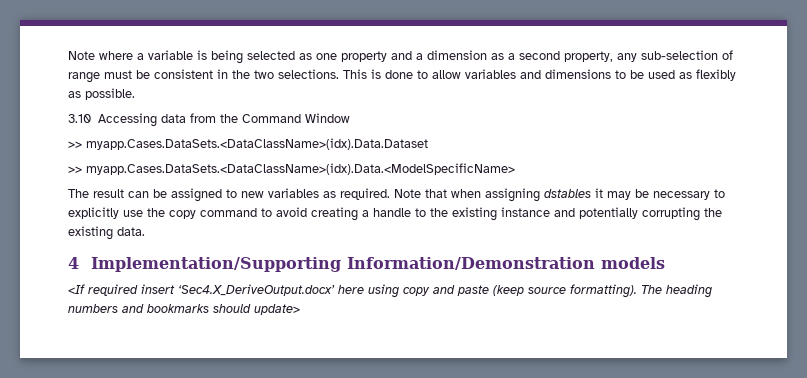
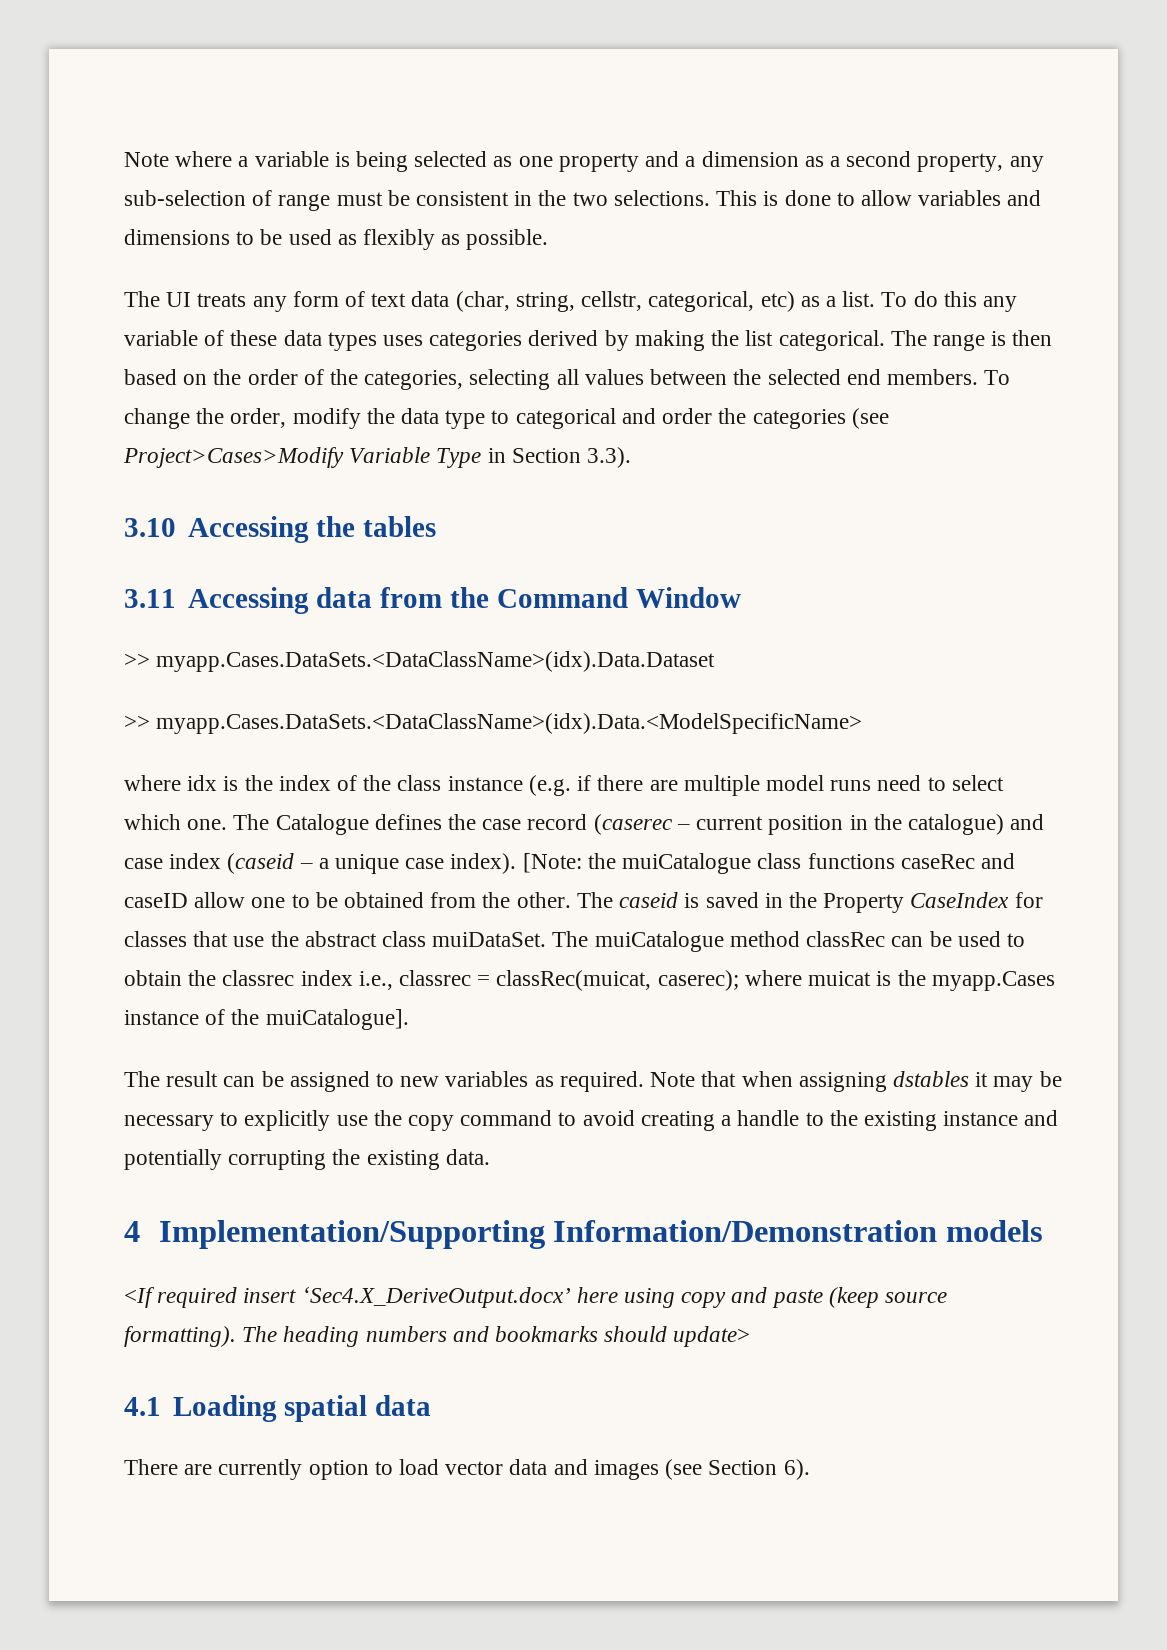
[68,114,91,123] 3.10 -> [124,291,1017,312] [124,330,1053,351] [124,369,1011,390] [124,408,889,429] [123,447,632,468] [124,516,437,543] [124,589,176,608] The UI treats any form of text data (char, string, cellstr, categorical, etc) as a list. To do this any variable of these data types uses categories derived by making the list categorical. The range is then based on the order of the categories, selecting all values between the selected end members. To change the order, modify the data type to categorical and order the categories (see Project>Cases>Modify Variable Type in Section 3.3). // 3.10 Accessing the tables // 3.11
(515, 169) none -> [124,775,1004,796] [124,814,1045,835] [124,853,1015,874] [124,892,1043,913] [124,931,1025,952] [124,970,1055,991] [124,1009,409,1030] // where idx is the index of the class instance (e.g. if there are multiple model runs need to select which one. The Catalogue defines the case record (caserec – current position in the catalogue) and case index (caseid – a unique case index). [Note: the muiCatalogue class functions caseRec and caseID allow one to be obtained from the other. The caseid is saved in the Property CaseIndex for classes that use the abstract class muiDataSet. The muiCatalogue method classRec can be used to obtain the classrec index i.e., classrec = classRec(muicat, caserec); where muicat is the myapp.Cases instance of the muiCatalogue].
(300, 309) none -> [124,1395,432,1422] [124,1459,810,1480] // 4.1 Loading spatial data // There are currently option to load vector data and images (see Section 6).

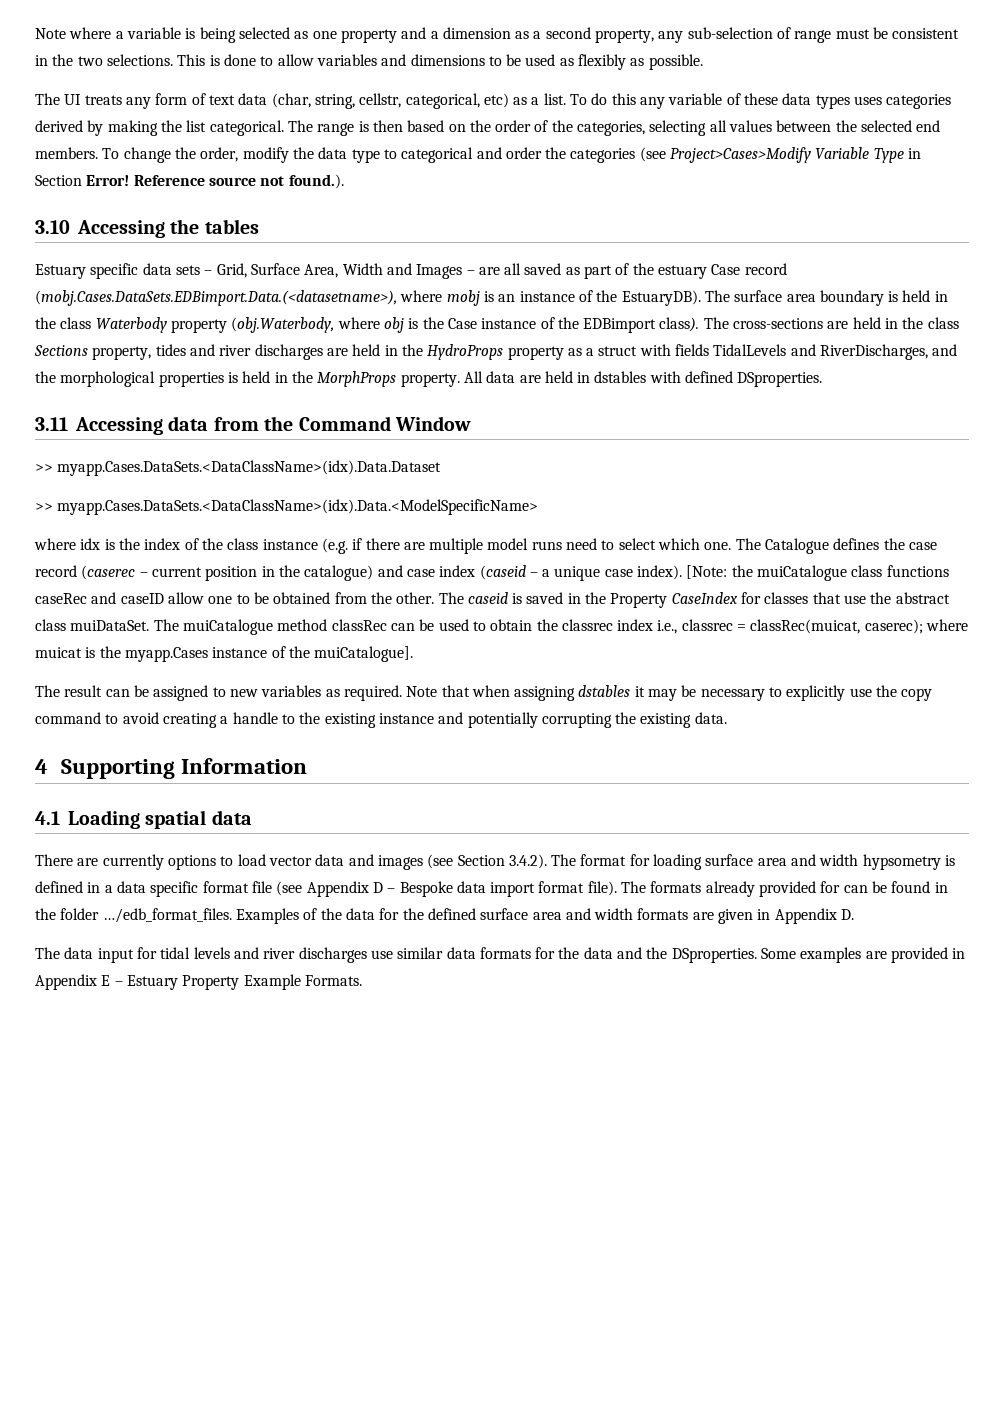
[587,447,632,468] 3.3). -> [86,174,344,189] Error! Reference source not found.).
(437, 526) none -> [35,263,787,279] [35,290,948,306] [35,317,959,333] [34,344,958,360] [35,371,823,387] // Estuary specific data sets – Grid, Surface Area, Width and Images – are all saved as part of the estuary Case record (mobj.Cases.DataSets.EDBimport.Data.(<datasetname>), where mobj is an instance of the EstuaryDB). The surface area boundary is held in the class Waterbody property (obj.Waterbody, where obj is the Case instance of the EDBimport class). The cross-sections are held in the class Sections property, tides and river discharges are held in the HydroProps property as a struct with fields TidalLevels and RiverDischarges, and the morphological properties is held in the MorphProps property. All data are held in dstables with defined DSproperties.
[158,1220,1044,1249] [124,1287,948,1308] [124,1326,751,1347] Implementation/Supporting Information/Demonstration models // <If required insert ‘Sec4.X_DeriveOutput.docx’ here using copy and paste (keep source formatting). The heading numbers and bookmarks should update> -> [60,758,307,779] Supporting Information
[308,1460,369,1480] option -> [167,855,216,870] options
[783,1459,810,1480] 6). -> [508,854,956,870] [35,881,948,897] [35,908,855,924] [35,947,966,963] [35,974,362,990] 3.4.2). The format for loading surface area and width hypsometry is defined in a data specific format file (see Appendix D – Bespoke data import format file). The formats already provided for can be found in the folder …/edb_format_files. Examples of the data for the defined surface area and width formats are given in Appendix D. // The data input for tidal levels and river discharges use similar data formats for the data and the DSproperties. Some examples are provided in Appendix E – Estuary Property Example Formats.

